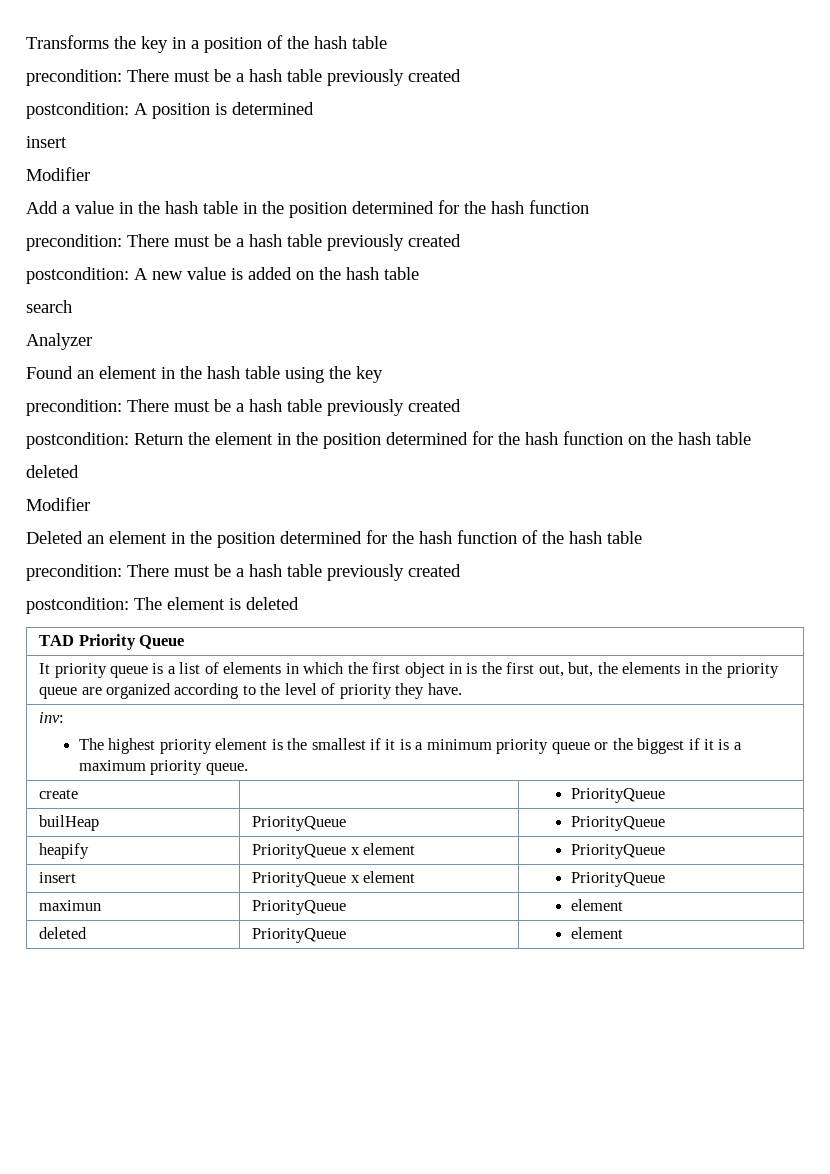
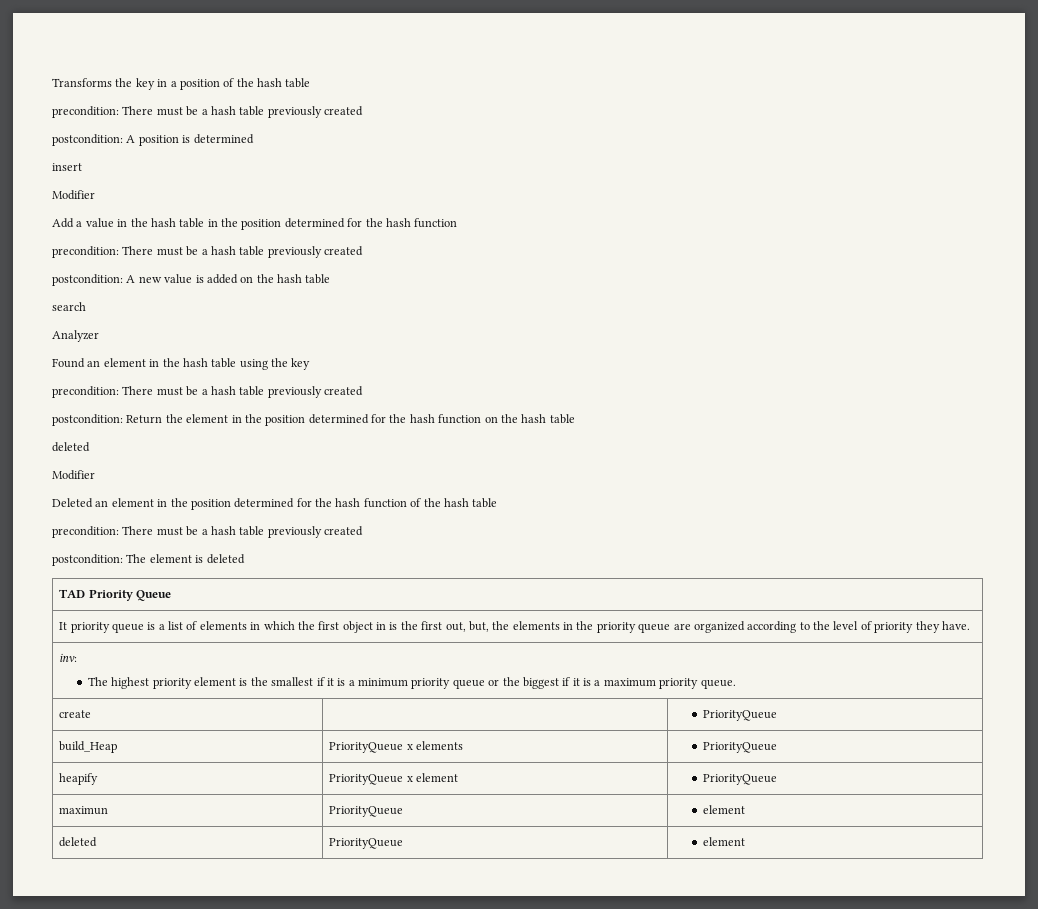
[39,815,100,831] [252,816,347,831] builHeap | PriorityQueue -> [59,741,118,753] [329,741,463,753] build_Heap | PriorityQueue x elements
[39,872,77,883] [252,871,416,887] [570,872,665,887] // insert | PriorityQueue x element | PriorityQueue -> (777, 779) none

